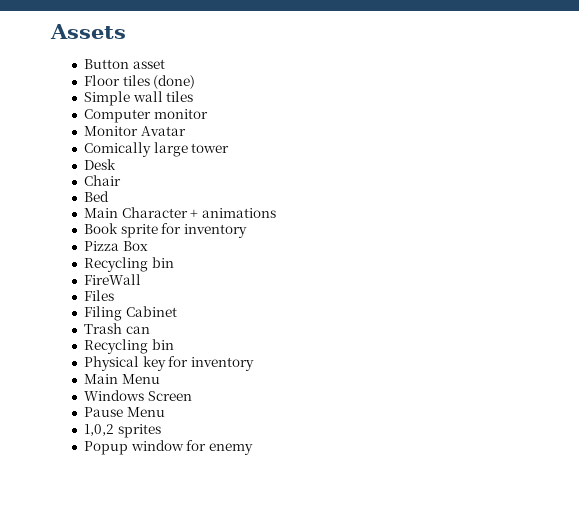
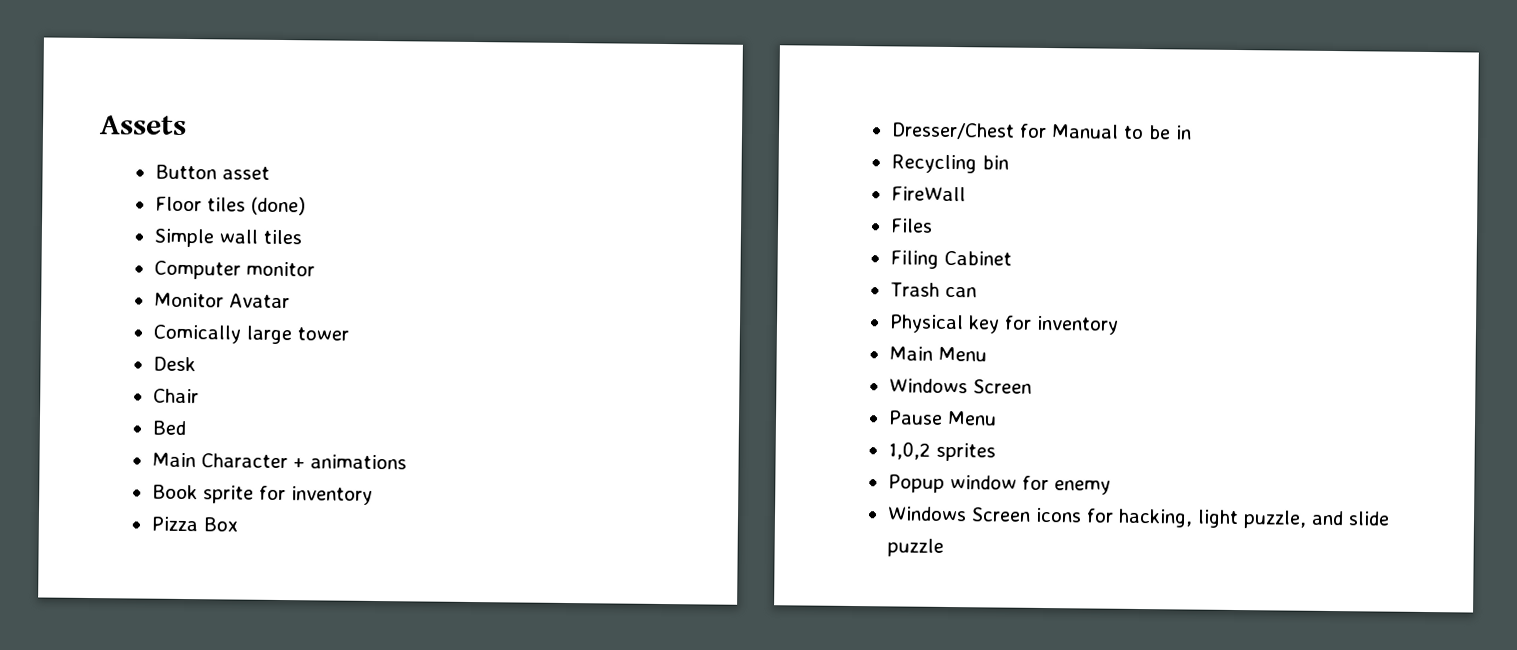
(148, 246) none -> [890,122,1192,140] // Dresser/Chest for Manual to be in
[83,339,174,354] // Recycling bin -> (977, 292) none
(253, 449) none -> [886,506,1390,529] [886,538,944,557] // Windows Screen icons for hacking, light puzzle, and slide puzzle

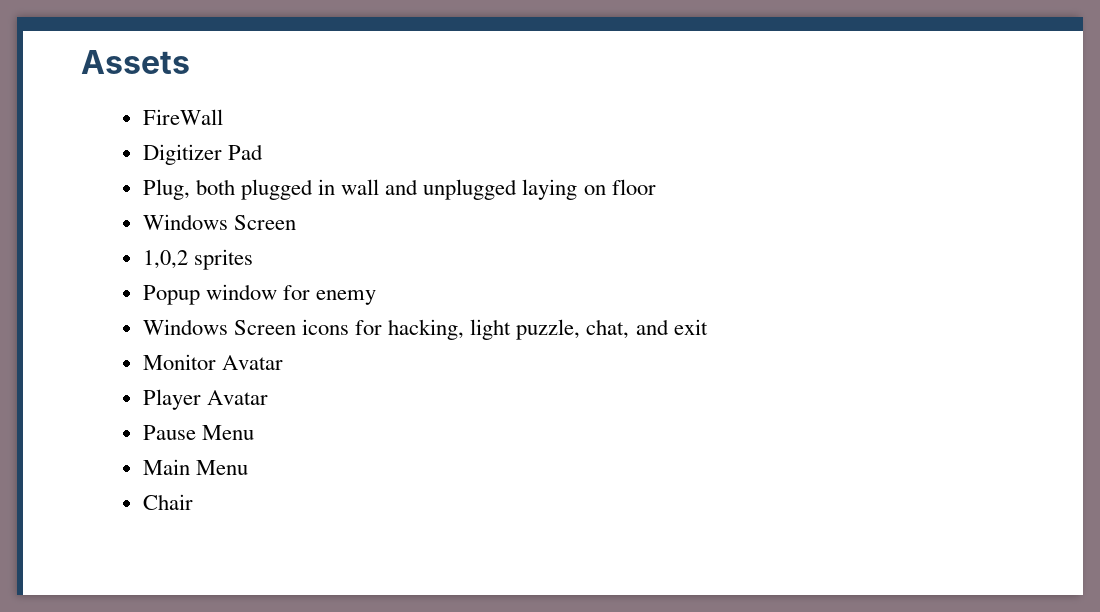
[154,164,270,180] [154,196,306,216] [153,228,302,248] [153,260,315,280] [153,292,290,309] [152,324,349,345] [152,356,196,372] [152,388,199,404] [151,420,186,436] [151,452,407,470] [151,484,373,505] [150,516,238,532] [890,122,1192,140] [890,154,1009,174] [890,186,966,202] [889,218,933,233] [889,250,1012,269] [889,282,977,298] [888,314,1119,335] [888,346,987,362] [888,378,1032,394] [887,410,997,426] Button asset // Floor tiles (done) // Simple wall tiles // Computer monitor // Monitor Avatar // Comically large tower // Desk // Chair // Bed // Main Character + animations // Book sprite for inventory // Pizza Box // Dresser/Chest for Manual to be in // Recycling bin // FireWall // Files // Filing Cabinet // Trash can // Physical key for inventory // Main Menu // Windows Screen // Pause Menu -> [142,109,223,125] [142,144,263,165] [142,179,656,200] [142,214,296,230] FireWall // Digitizer Pad // Plug, both plugged in wall and unplugged laying on floor // Windows Screen
[1310,510,1390,526] [886,538,944,557] and slide puzzle -> [586,319,708,339] [142,354,283,370] [142,389,268,410] [142,425,254,440] [142,459,248,475] [142,494,193,510] chat, and exit // Monitor Avatar // Player Avatar // Pause Menu // Main Menu // Chair

